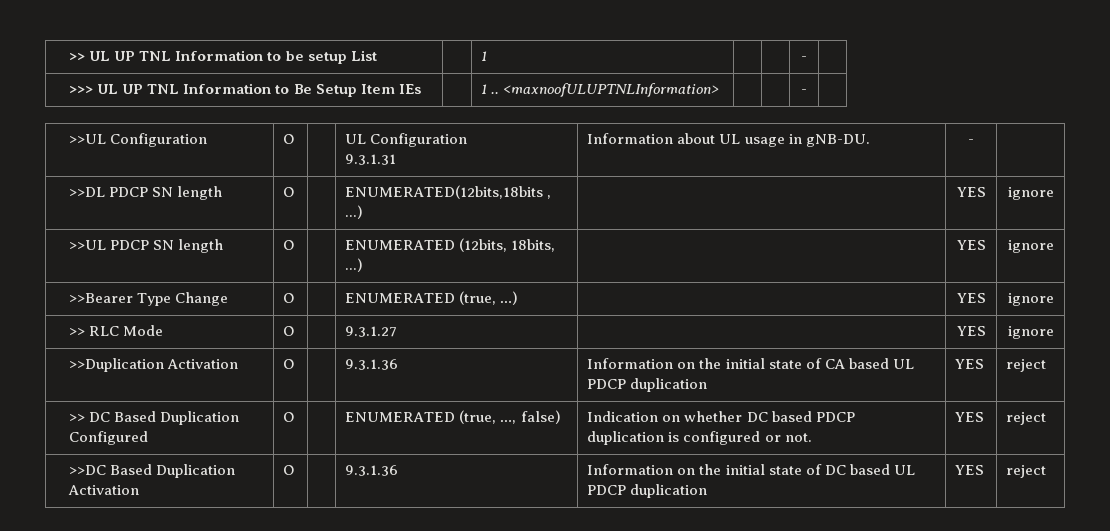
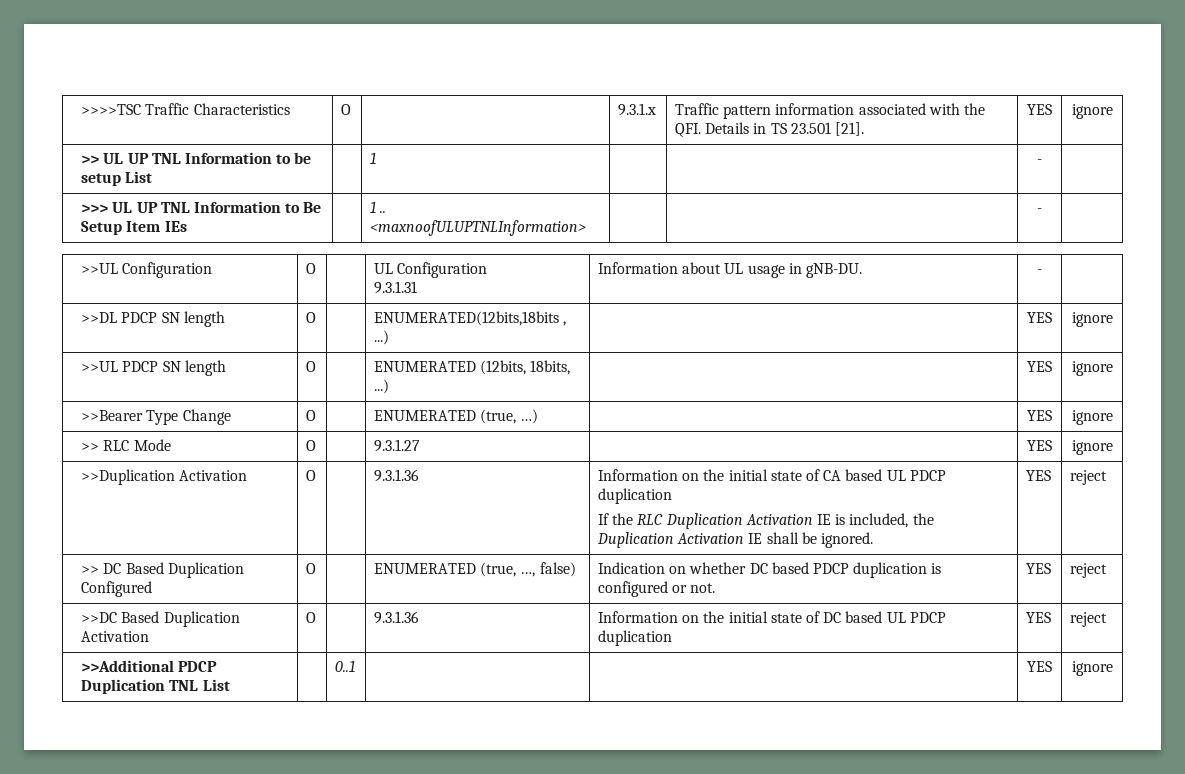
(69, 57) none -> [81,103,290,115] [341,104,352,115] [618,103,657,116] [675,103,985,119] [675,122,864,137] [1027,104,1052,115] [1071,104,1113,119] >>>>TSC Traffic Characteristics | O | | 9.3.1.x | Traffic pattern information associated with the QFI. Details in TS 23.501 [21]. | YES | ignore //
(708, 385) none -> [598,513,934,529] [597,532,873,548] // If the RLC Duplication Activation IE is included, the Duplication Activation IE shall be ignored.
(1047, 471) none -> [81,660,218,672] [81,679,230,694] [335,660,356,672] [1027,661,1052,672] [1071,661,1113,676] // >>Additional PDCP Duplication TNL List | | 0..1 | | | YES | ignore

